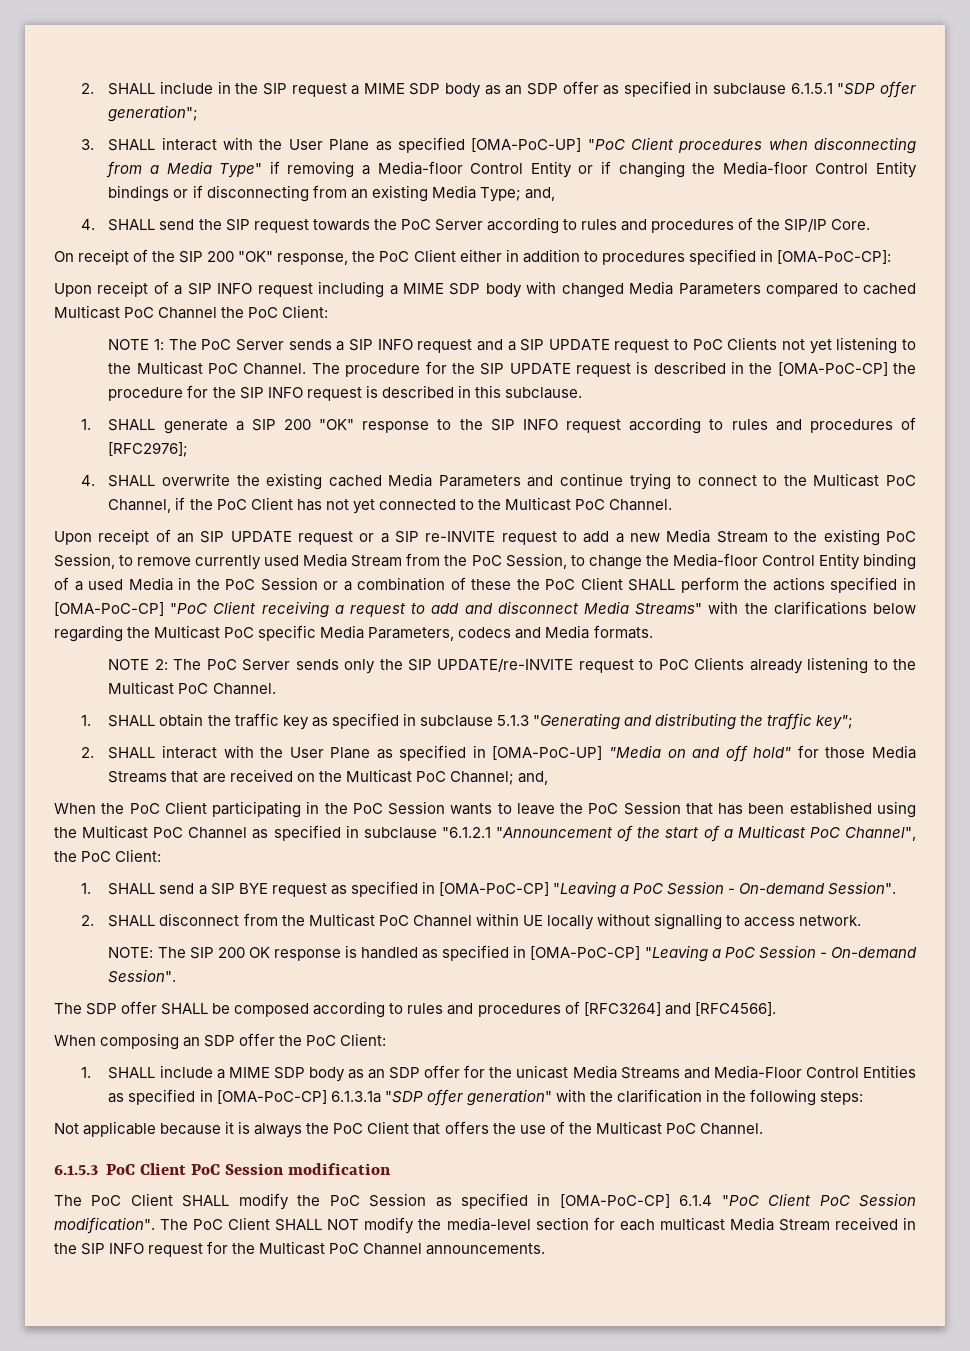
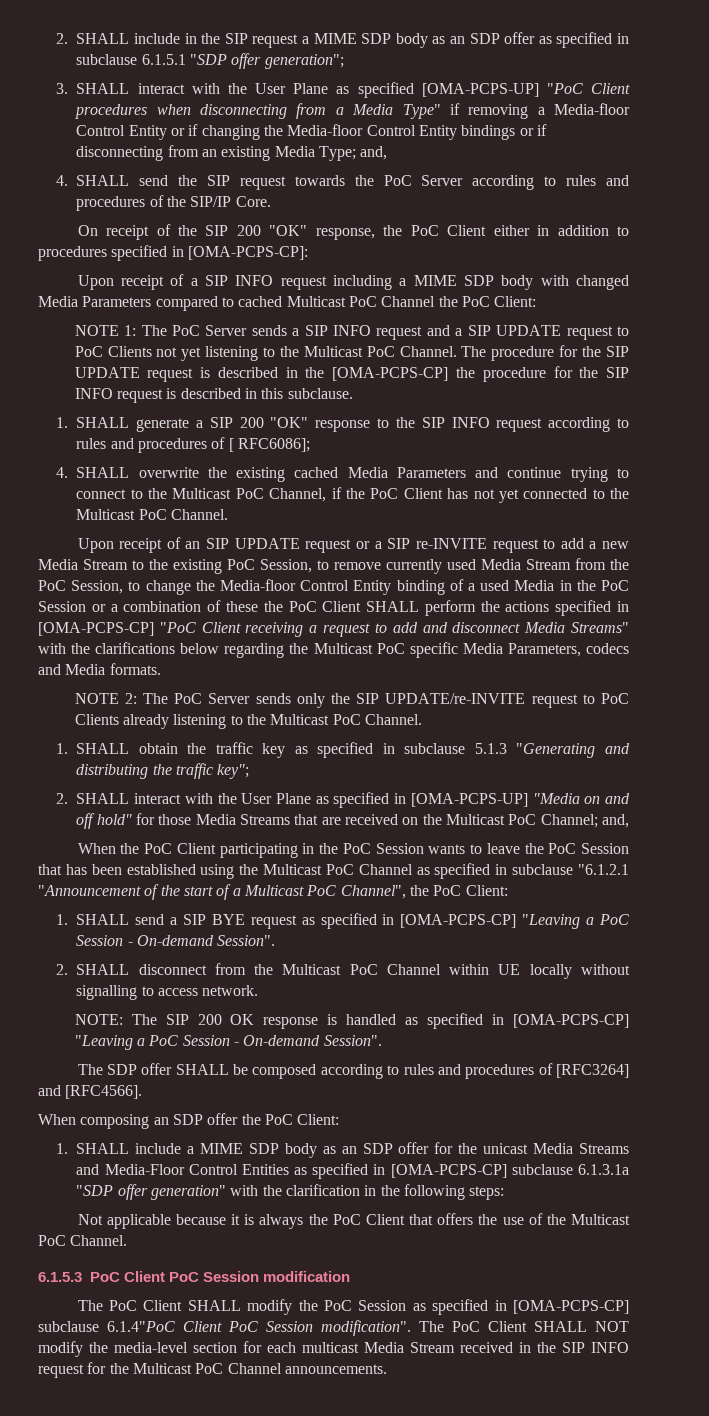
[471,138,582,152] [OMA-PoC-UP] -> [421,83,539,97] [OMA-PCPS-UP]
[776,250,891,264] [OMA-PoC-CP]: -> [187,246,308,260] [OMA-PCPS-CP]:
[777,362,888,376] [OMA-PoC-CP] -> [332,367,449,381] [OMA-PCPS-CP]
[108,442,189,457] [RFC2976]; -> [228,438,310,452] [ RFC6086];
[54,602,164,616] [OMA-PoC-CP] -> [38,622,154,636] [OMA-PCPS-CP]
[492,746,603,760] [OMA-PoC-UP] -> [410,793,528,807] [OMA-PCPS-UP]
[438,882,549,896] [OMA-PoC-CP] -> [400,914,517,928] [OMA-PCPS-CP]
[530,946,641,960] [OMA-PoC-CP] -> [513,1014,630,1028] [OMA-PCPS-CP]
[216,1090,327,1104] [OMA-PoC-CP] -> [390,1164,573,1178] [OMA-PCPS-CP] subclause
[559,1194,759,1208] [OMA-PoC-CP] 6.1.4 "PoC -> [513,1300,630,1314] [38,1321,175,1332] [OMA-PCPS-CP] subclause 6.1.4"PoC

